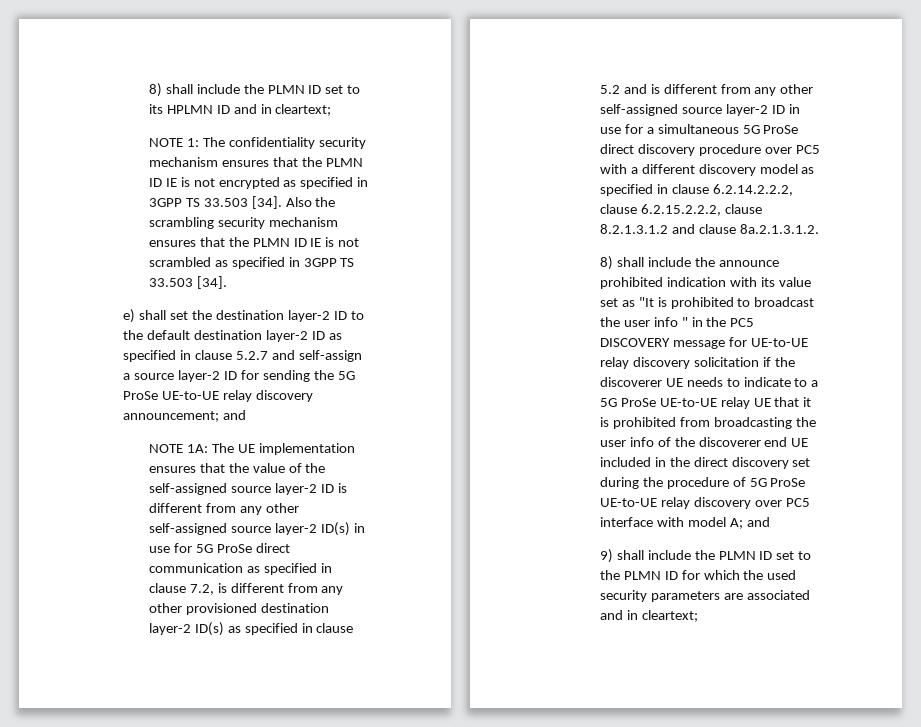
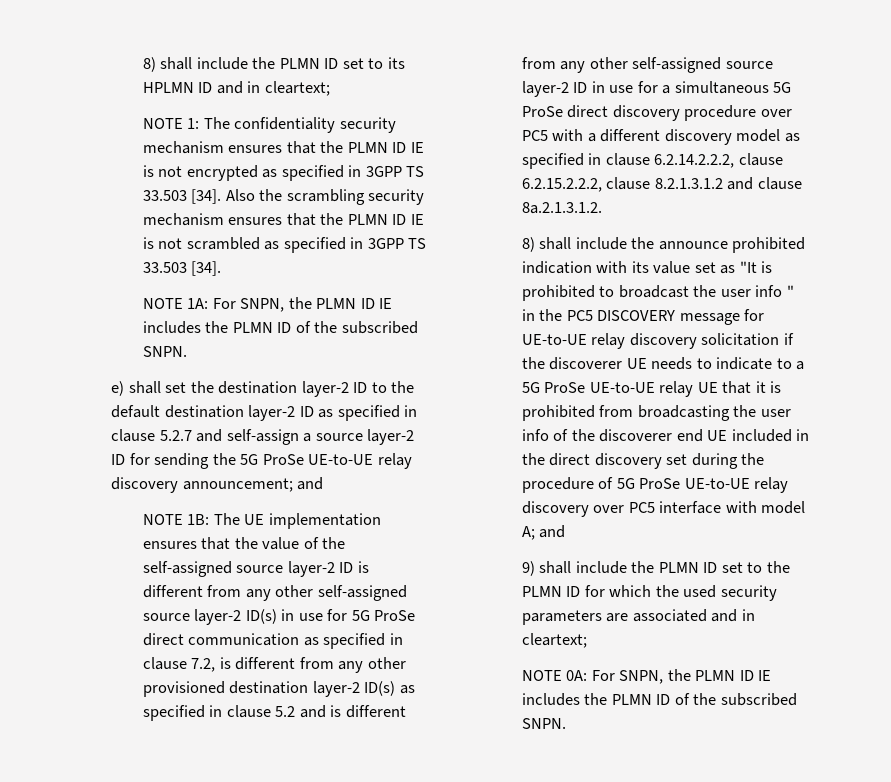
(227, 282) none -> [142,297,393,312] [142,321,418,334] [142,346,187,357] // NOTE 1A: For SNPN, the PLMN ID IE includes the PLMN ID of the subscribed SNPN.
[186,444,208,453] 1A: -> [187,514,210,525] 1B:
(698, 616) none -> [521,669,772,684] [521,693,797,706] [521,718,566,729] // NOTE 0A: For SNPN, the PLMN ID IE includes the PLMN ID of the subscribed SNPN.

